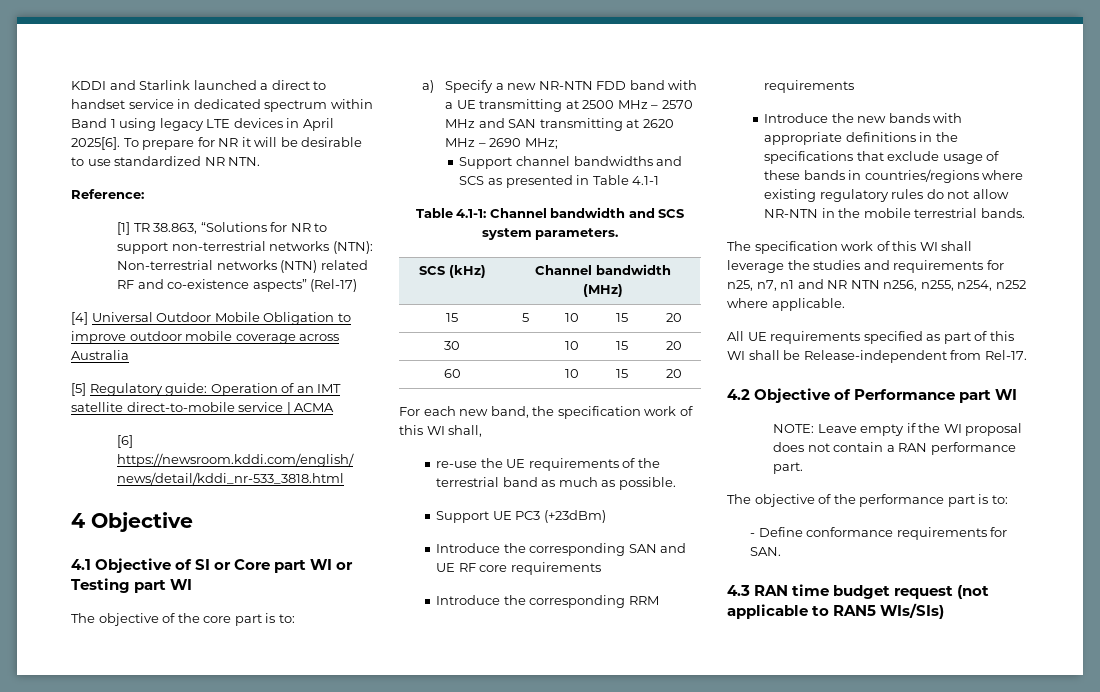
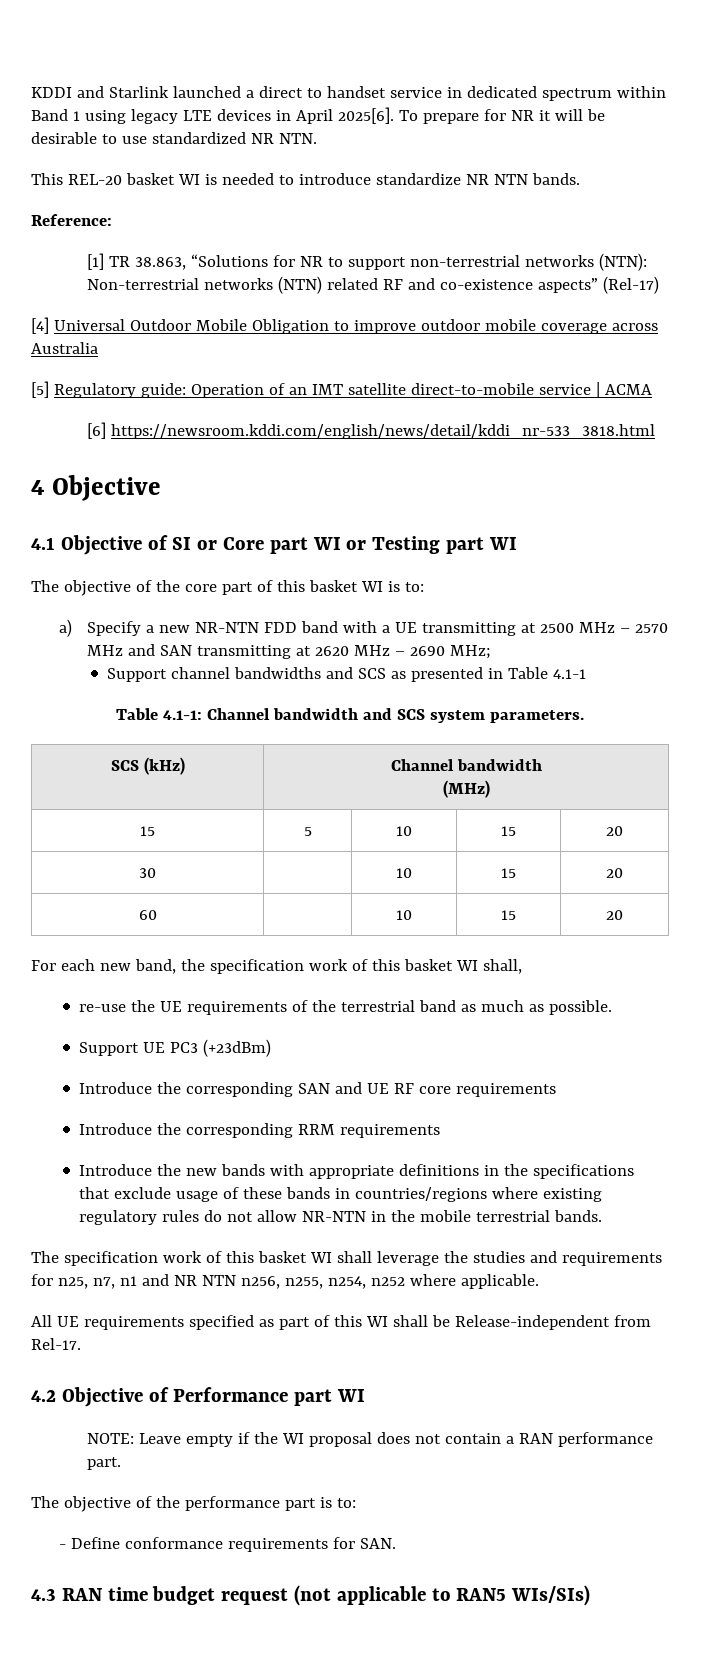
(261, 161) none -> [31,173,580,185] // This REL-20 basket WI is needed to introduce standardize NR NTN bands.
(262, 620) none -> [256,580,383,592] of this basket WI
(423, 430) none -> [403,959,453,971] basket
(917, 246) none -> [257,1251,307,1263] basket

